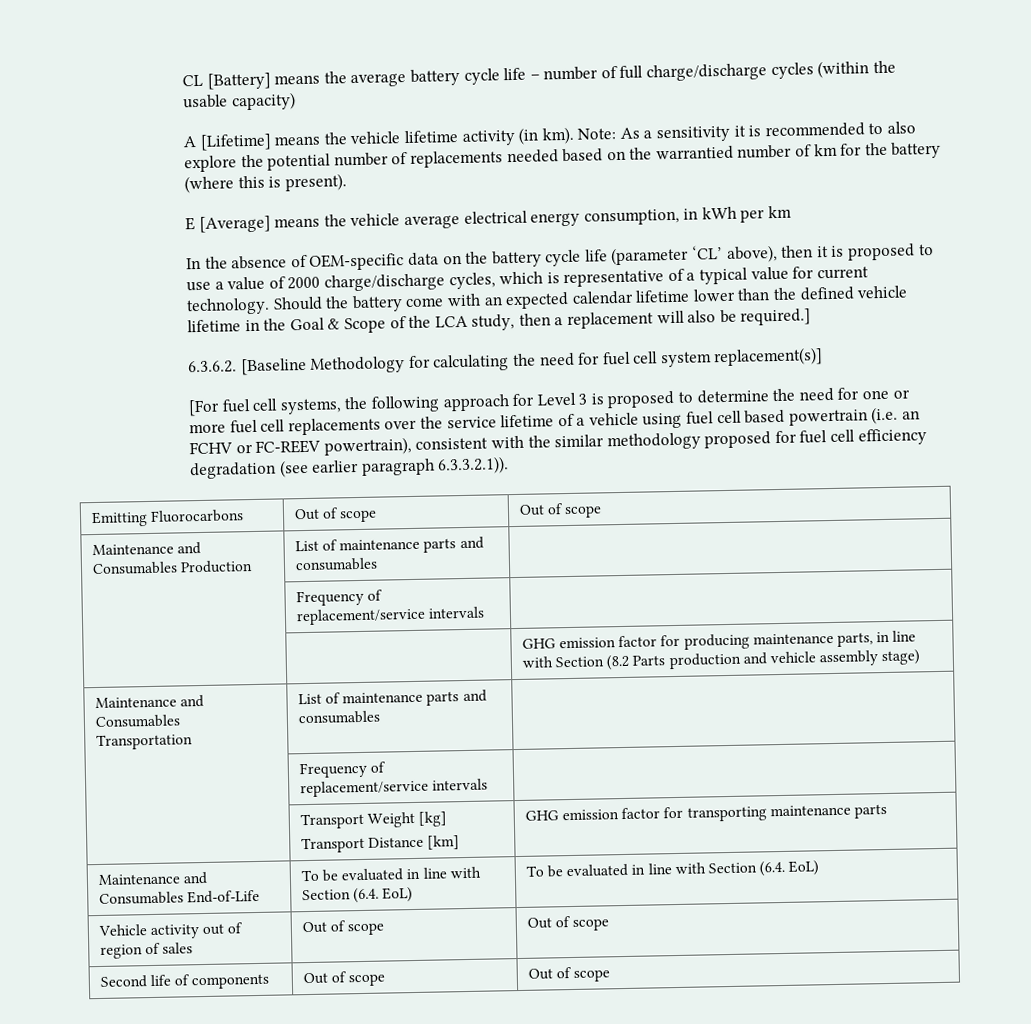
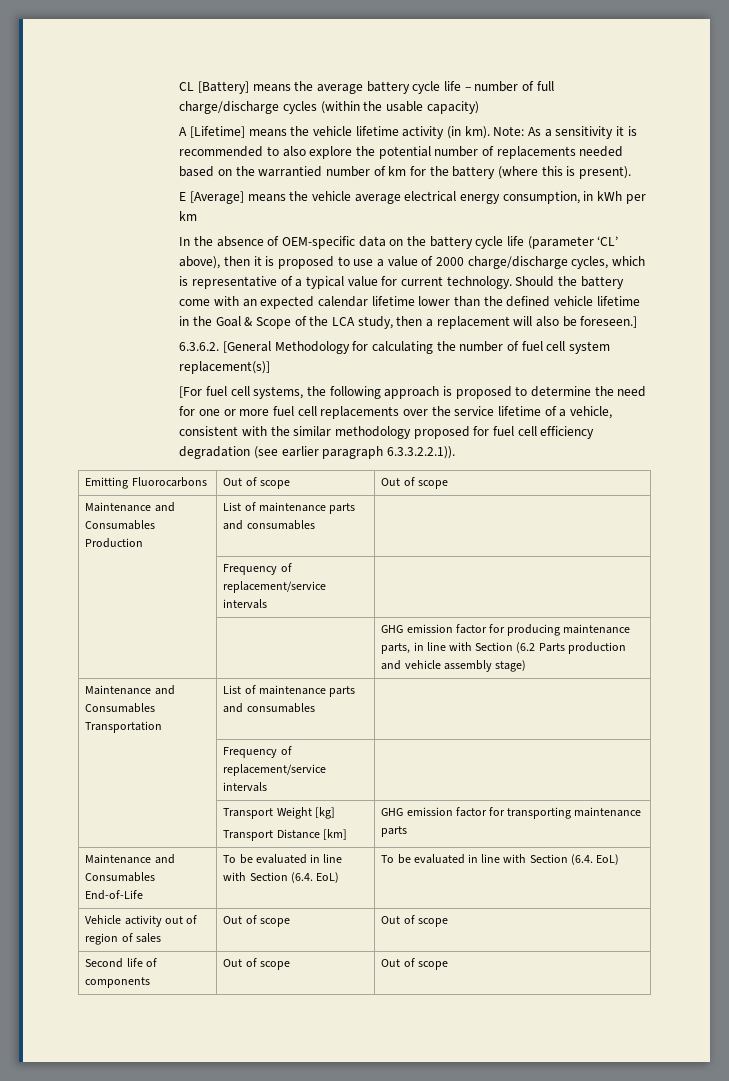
[740,308,812,326] required.] -> [580,316,638,328] foreseen.]
[240,357,307,376] [Baseline -> [223,341,272,353] [General
[538,352,601,367] need for -> [459,341,519,352] number of
[512,392,588,407] for Level 3 -> (440, 392) none
[588,406,921,429] [188,436,412,456] vehicle using fuel cell based powertrain (i.e. an FCHV or FC-REEV powertrain), -> [569,406,612,419] vehicle,
[437,456,510,475] 6.3.3.2.1)). -> [387,446,456,459] 6.3.3.2.2.1)).
[606,654,631,671] (8.2 -> [516,642,536,653] (6.2

